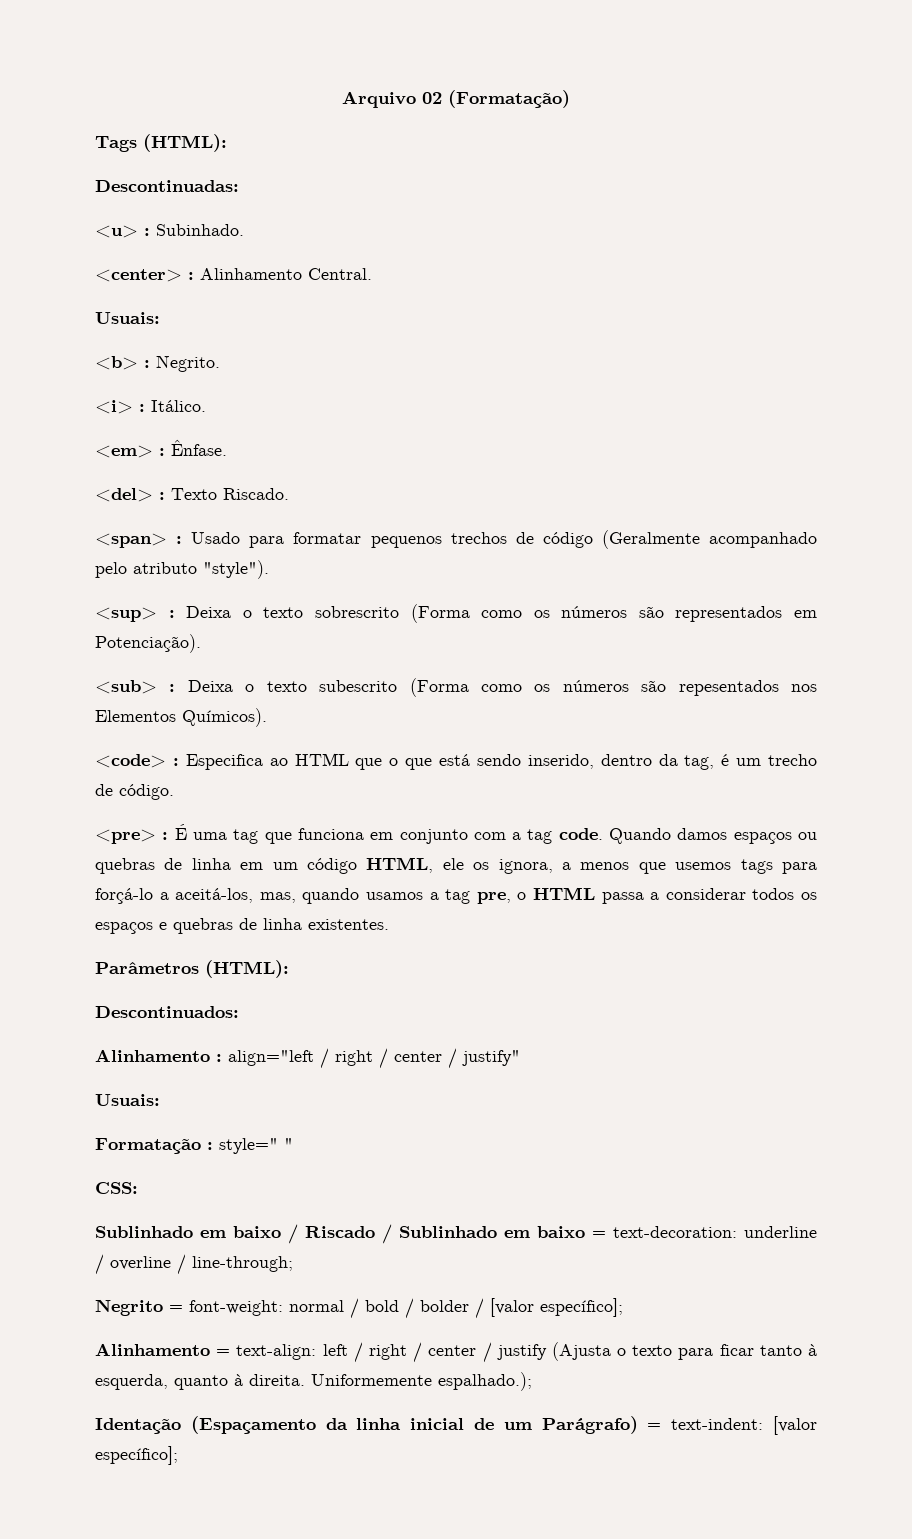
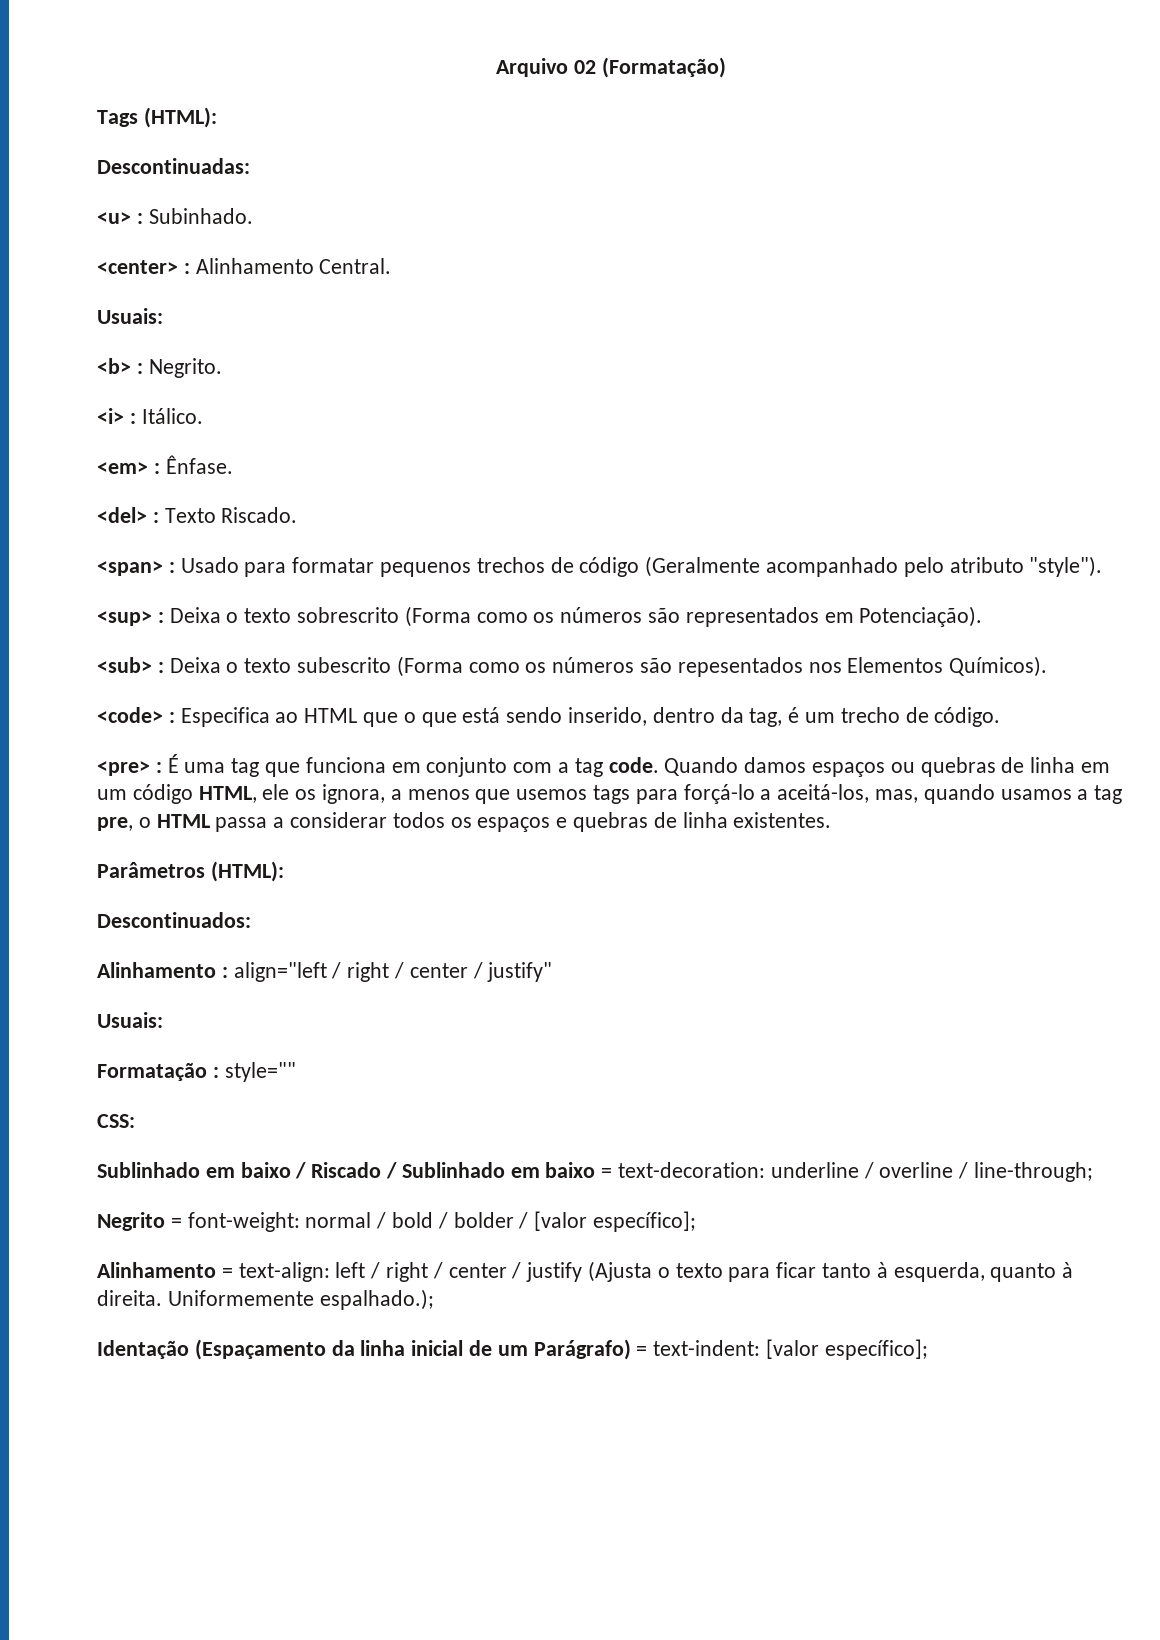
[219,1138,293,1154] style=" " -> [224,1062,296,1082] style=""

